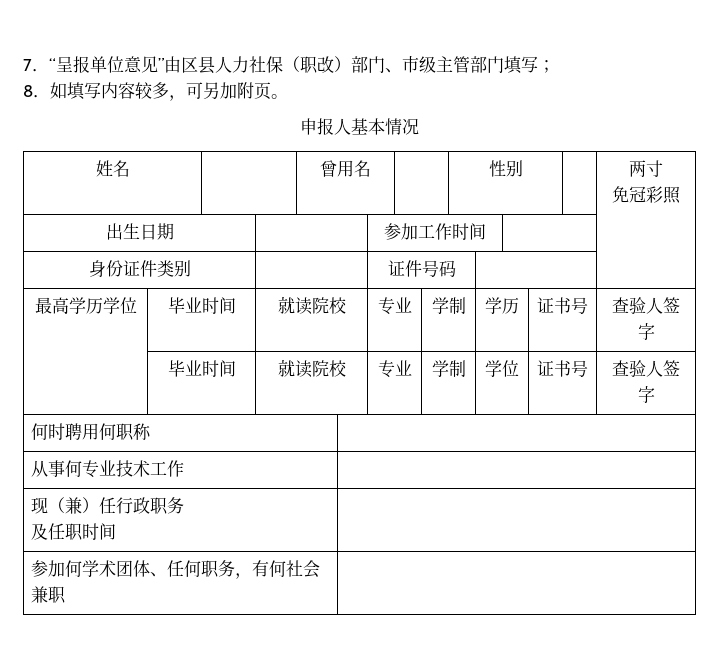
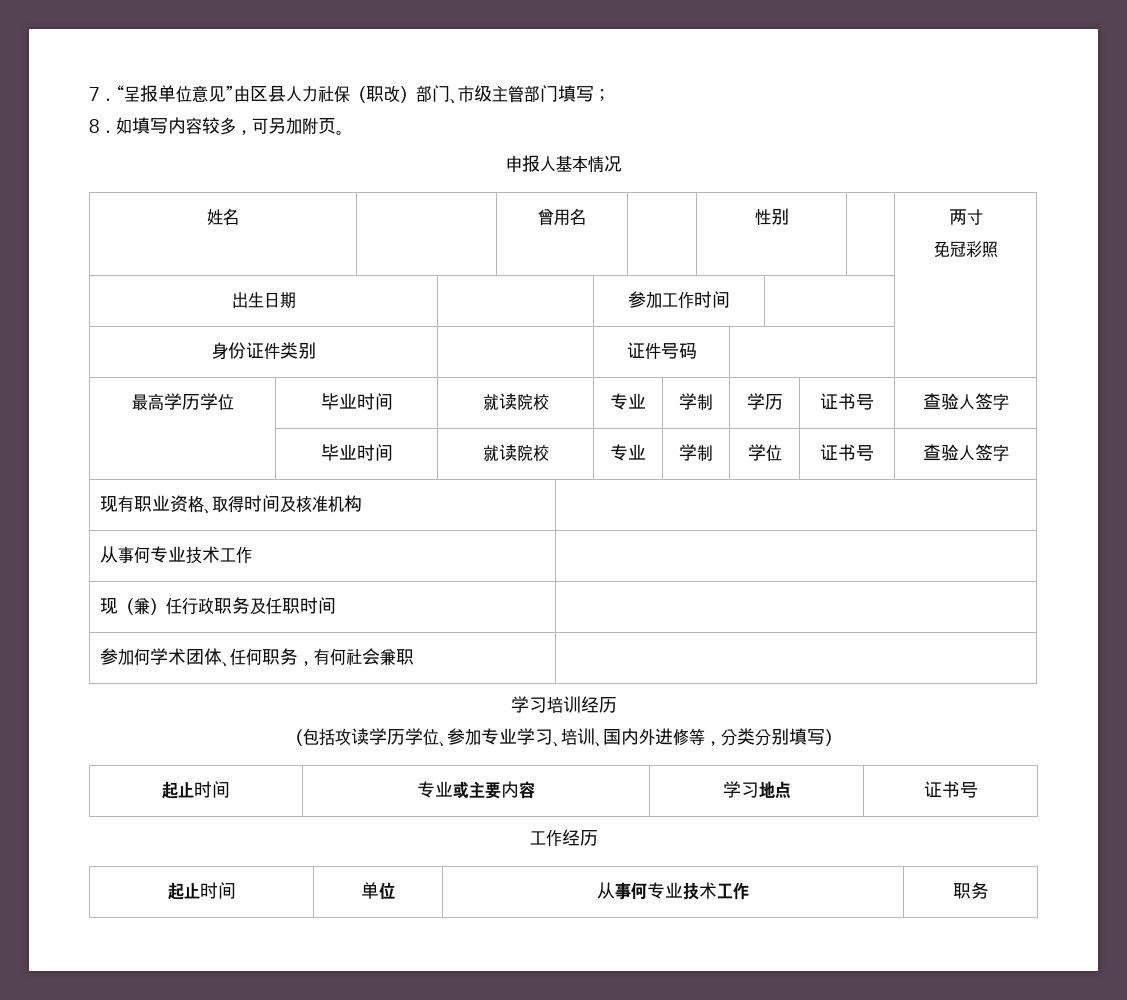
[30,423,151,441] 何时聘用何职称 -> [99,495,362,514] 现有职业资格、取得时间及核准机构
(184, 505) // -> (250, 605) none
(66, 595) none -> [510,696,617,714] [286,728,841,747] [162,781,230,799] [417,781,535,799] [722,781,791,798] [923,781,978,798] [529,829,598,847] [167,882,236,900] [361,882,396,900] [597,882,749,900] [952,882,989,899] // 学习培训经历 // （包括攻读学历学位、参加专业学习、培训、国内外进修等，分类分别填写） // 起止时间 | 专业或主要内容 | 学习地点 | 证书号 // 工作经历 // 起止时间 | 单位 | 从事何专业技术工作 | 职务

